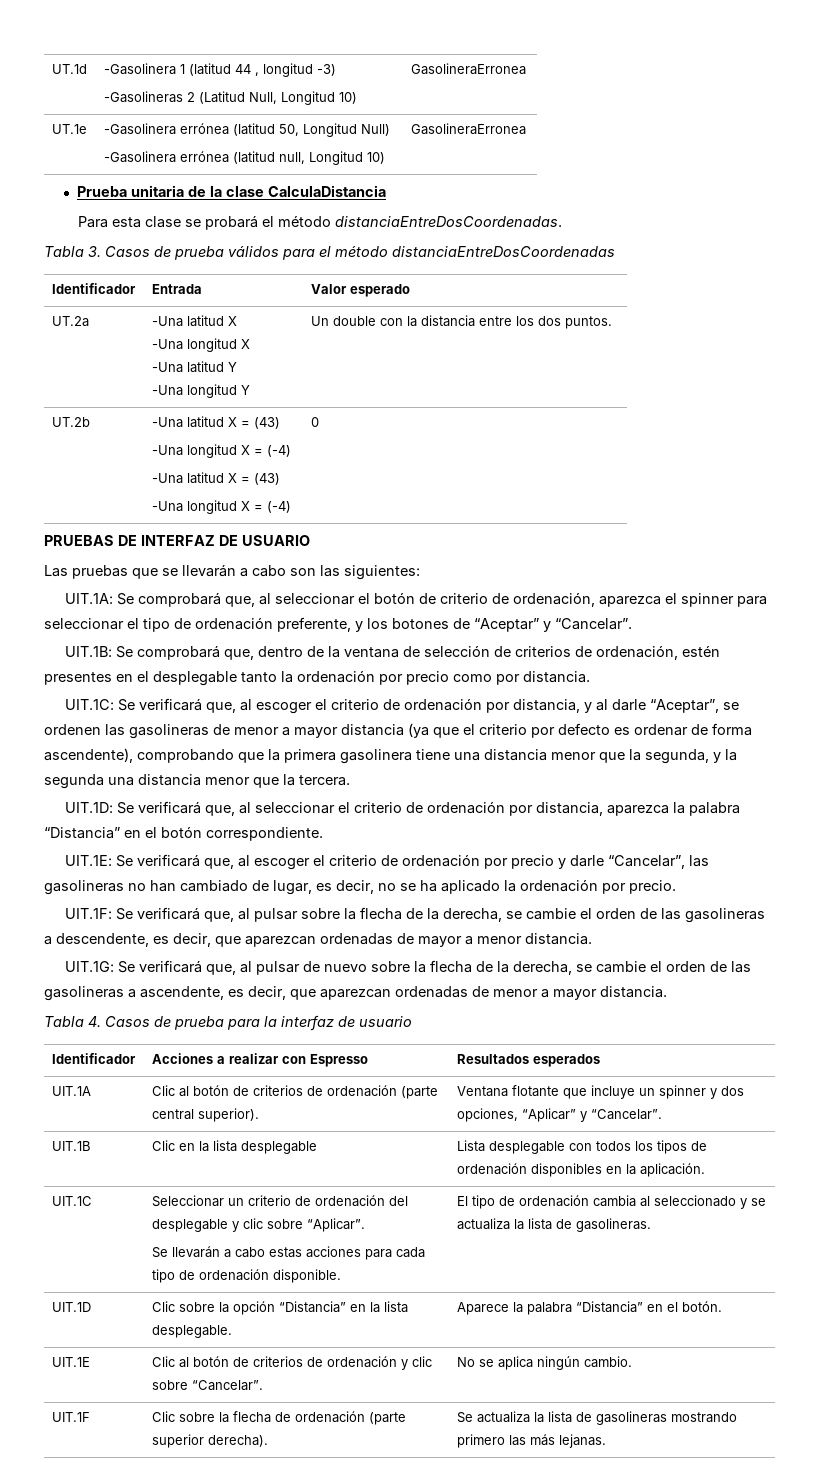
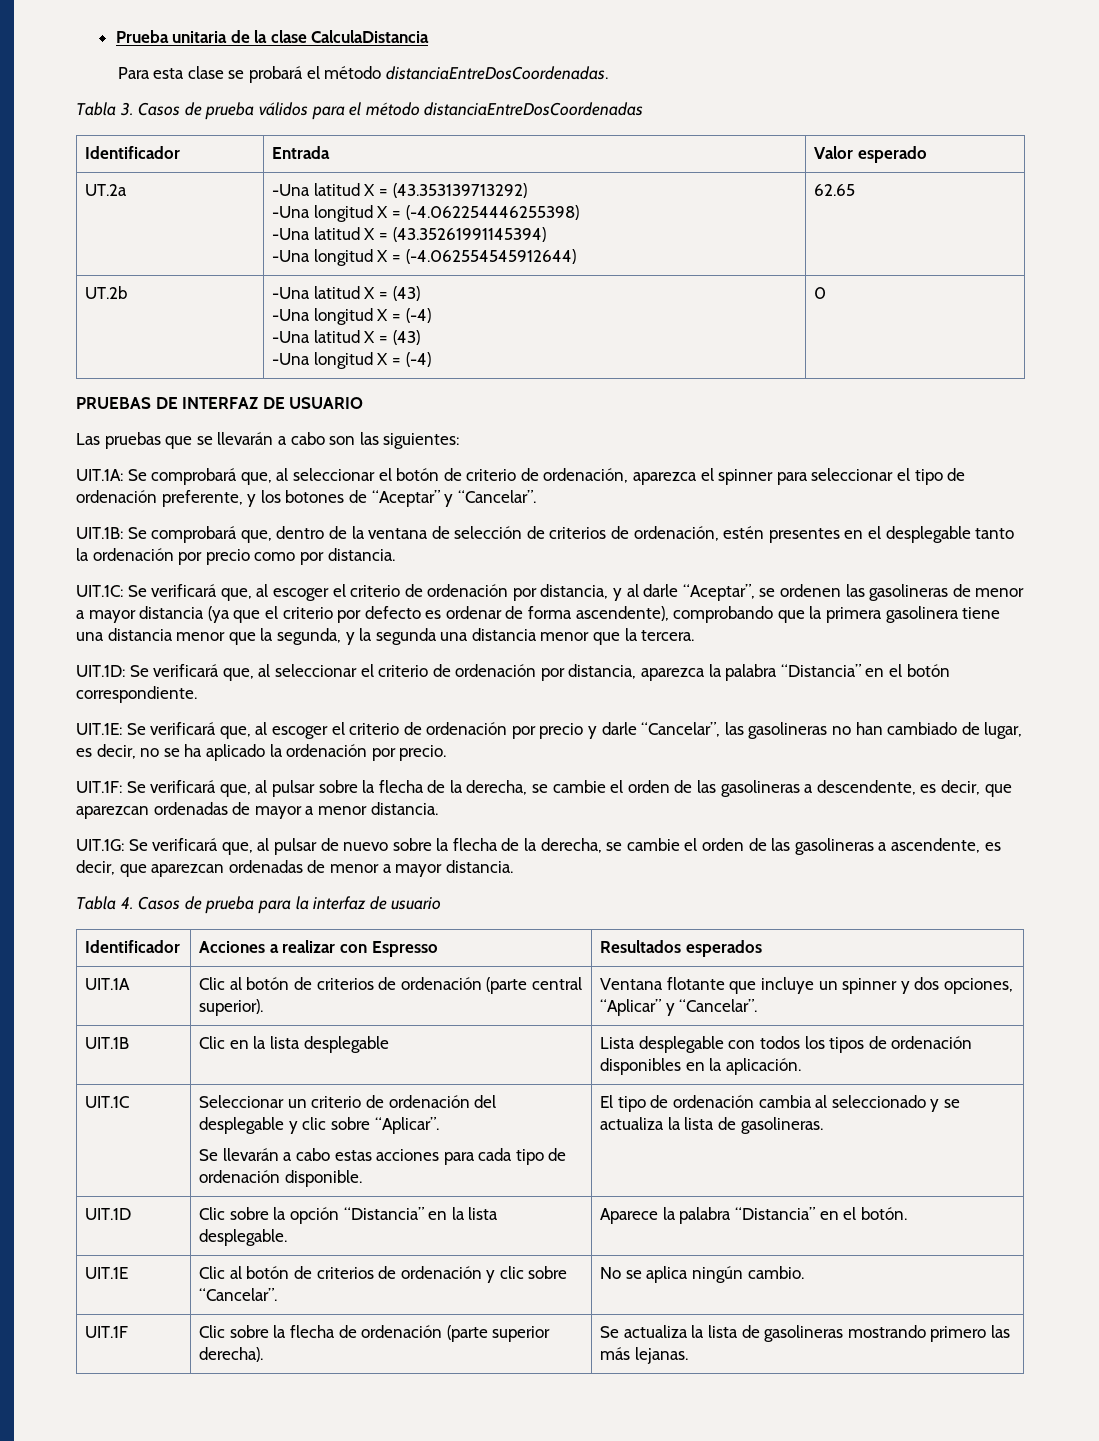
[52,64,88,74] [104,63,337,77] [104,91,358,105] [411,63,527,75] [52,124,88,134] [104,123,391,137] [104,151,386,165] [411,123,527,135] UT.1d | -Gasolinera 1 (latitud 44 , longitud -3) // -Gasolineras 2 (Latitud Null, Longitud 10) | GasolineraErronea // UT.1e | -Gasolinera errónea (latitud 50, Longitud Null) // -Gasolinera errónea (latitud null, Longitud 10) | GasolineraErronea // -> (115, 36) none
[152,338,251,352] [152,361,238,373] [152,384,251,398] [311,315,613,329] // -Una longitud X // -Una latitud Y // -Una longitud Y | Un double con la distancia entre los dos puntos. -> [378,183,527,198] [272,205,579,222] [272,227,546,242] [272,249,576,266] [814,184,856,196] = (43.353139713292) // -Una longitud X = (-4.062254446255398) // -Una latitud X = (43.35261991145394) // -Una longitud X = (-4.062554545912644) | 62.65

